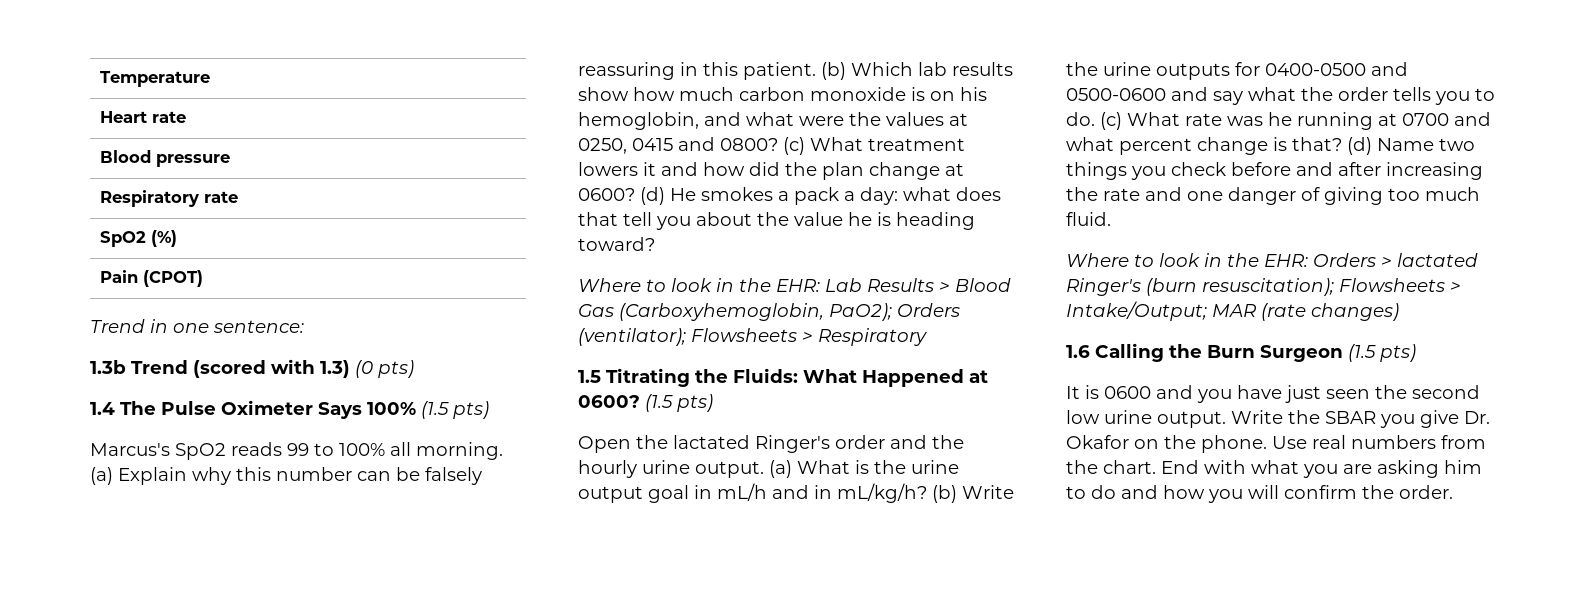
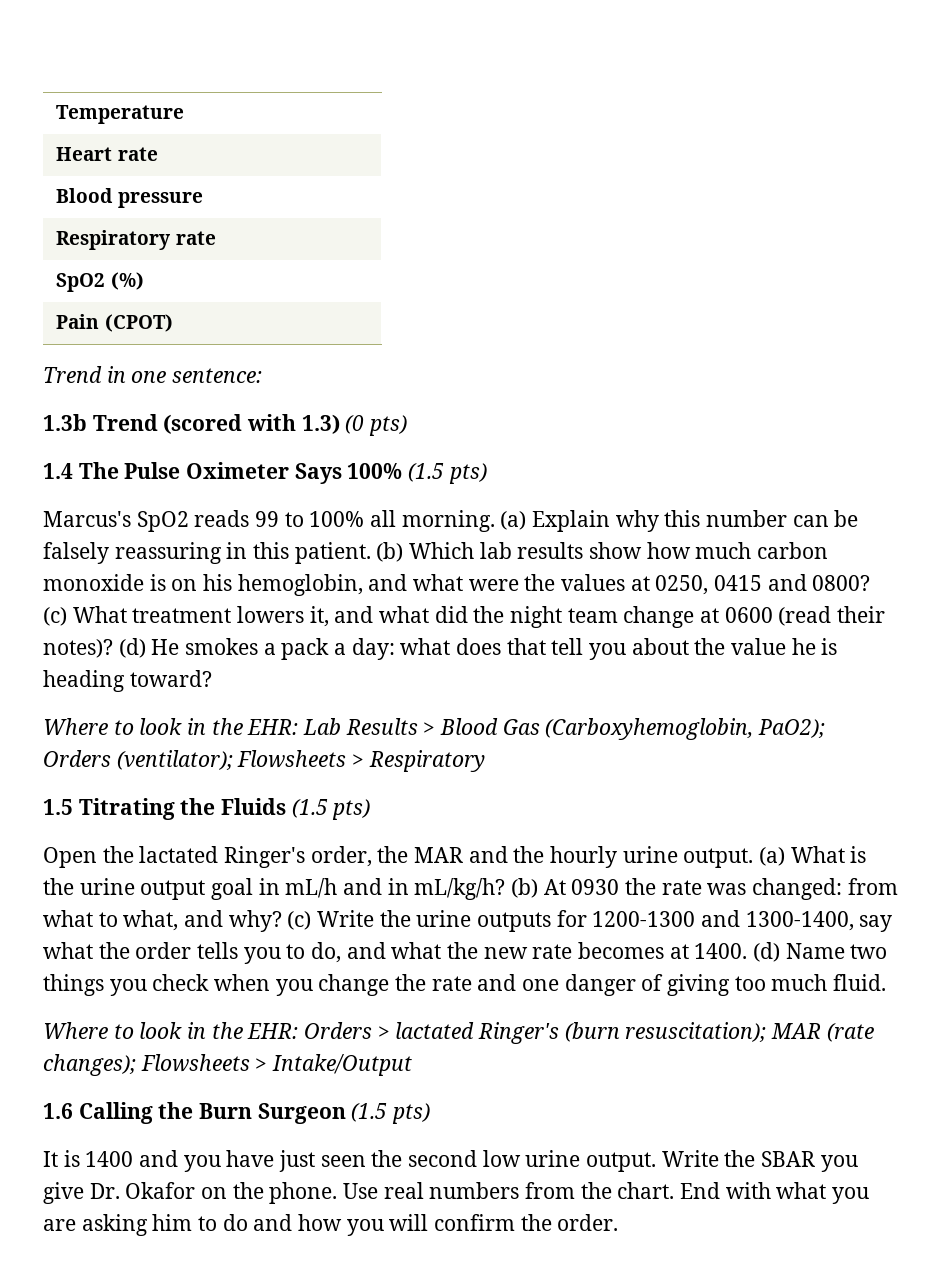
[643,162,964,180] [578,188,635,201] it and how did the plan change at 0600? -> [309,606,886,628] [43,639,113,658] it, and what did the night team change at 0600 (read their notes)?
[733,368,988,387] [578,395,640,408] Fluids: What Happened at 0600? -> [221,798,287,815] Fluids
[835,435,885,449] order -> [310,846,464,867] order, the MAR
(957, 494) none -> [543,878,898,900] [43,910,312,932] At 0930 the rate was changed: from what to what, and why? (c)
[1265,62,1408,76] [1066,87,1208,101] 0400-0500 and 0500-0600 and -> [592,910,854,931] 1200-1300 and 1300-1400,
[1066,112,1491,130] [1066,137,1342,155] do. (c) What rate was he running at 0700 and what percent change is that? -> [311,942,748,963] do, and what the new rate becomes at 1400.
[1231,162,1483,180] before and after increasing -> [214,974,390,996] when you change
[1339,278,1461,292] [1066,301,1399,321] Flowsheets > Intake/Output; MAR (rate changes) -> [771,1023,874,1042] [43,1054,413,1076] MAR (rate changes); Flowsheets > Intake/Output
[1104,386,1151,399] 0600 -> [85,1151,134,1167] 1400

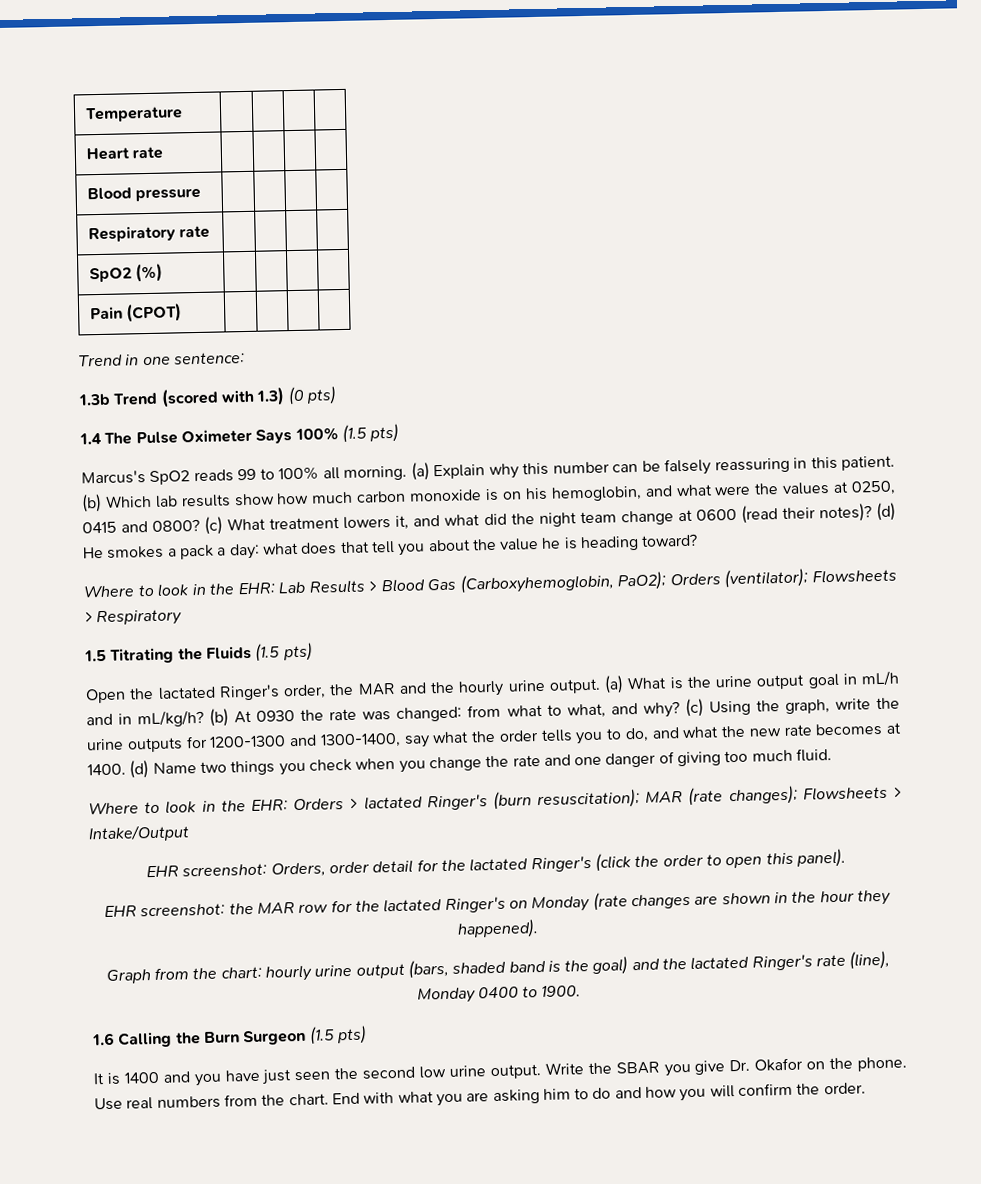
[317,910,375,927] Write -> [708,698,871,716] Using the graph, write
(413, 1065) none -> [146,848,846,878] [104,889,891,918] [456,919,539,939] [105,950,891,985] [416,985,582,1004] // EHR screenshot: Orders, order detail for the lactated Ringer's (click the order to open this panel). // EHR screenshot: the MAR row for the lactated Ringer's on Monday (rate changes are shown in the hour they happened). // Graph from the chart: hourly urine output (bars, shaded band is the goal) and the lactated Ringer's rate (line), Monday 0400 to 1900.

